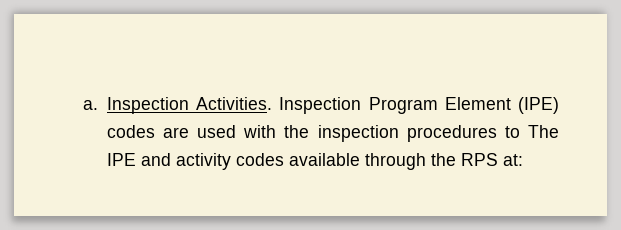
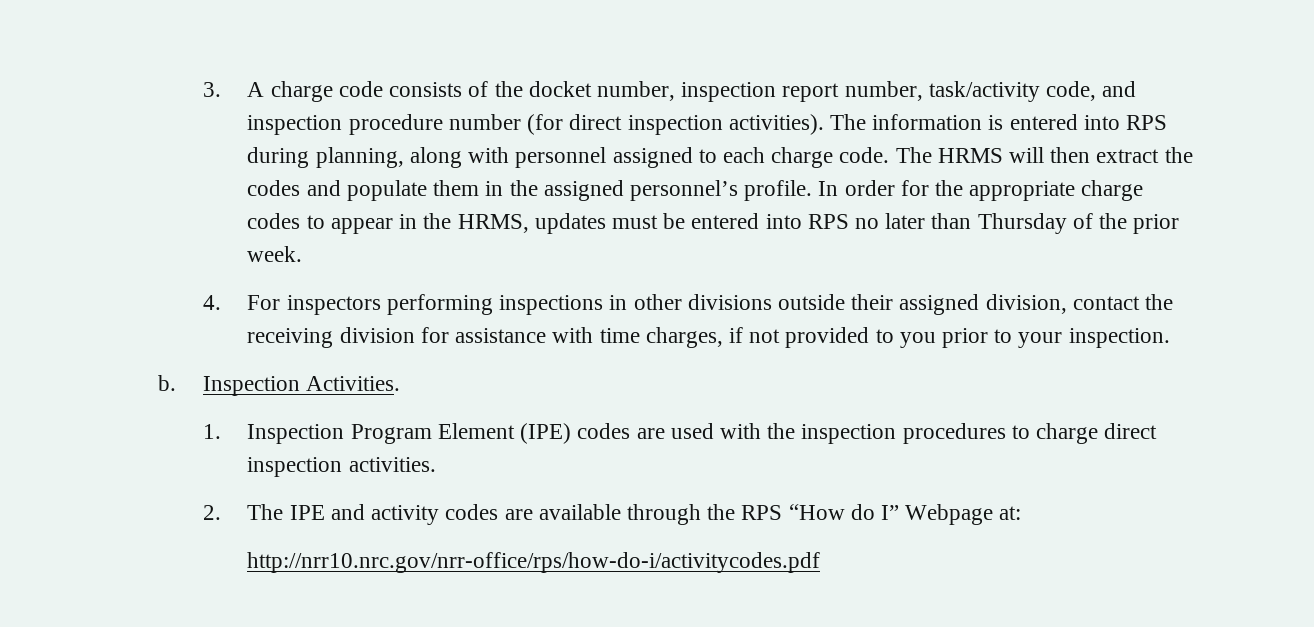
[83,100,99,110] a. -> [202,81,1137,102] [247,114,1167,135] [247,147,1193,168] [247,180,1144,201] [247,213,1180,234] [247,246,303,262] [202,294,1173,315] [247,327,1170,348] [157,375,176,391] 3. A charge code consists of the docket number, inspection report number, task/activity code, and inspection procedure number (for direct inspection activities). The information is entered into RPS during planning, along with personnel assigned to each charge code. The HRMS will then extract the codes and populate them in the assigned personnel’s profile. In order for the appropriate charge codes to appear in the HRMS, updates must be entered into RPS no later than Thursday of the prior week. // 4. For inspectors performing inspections in other divisions outside their assigned division, contact the receiving division for assistance with time charges, if not provided to you prior to your inspection. // b.
(273, 103) none -> [202,424,221,439] // 1.
(520, 132) none -> [1035,423,1158,444] [247,457,436,477] [202,505,221,520] charge direct inspection activities. // 2.
(284, 159) none -> [504,509,533,520] are
(498, 159) none -> [788,504,994,525] “How do I” Webpage
(523, 160) none -> [247,552,821,573] // http://nrr10.nrc.gov/nrr-office/rps/how-do-i/activitycodes.pdf

